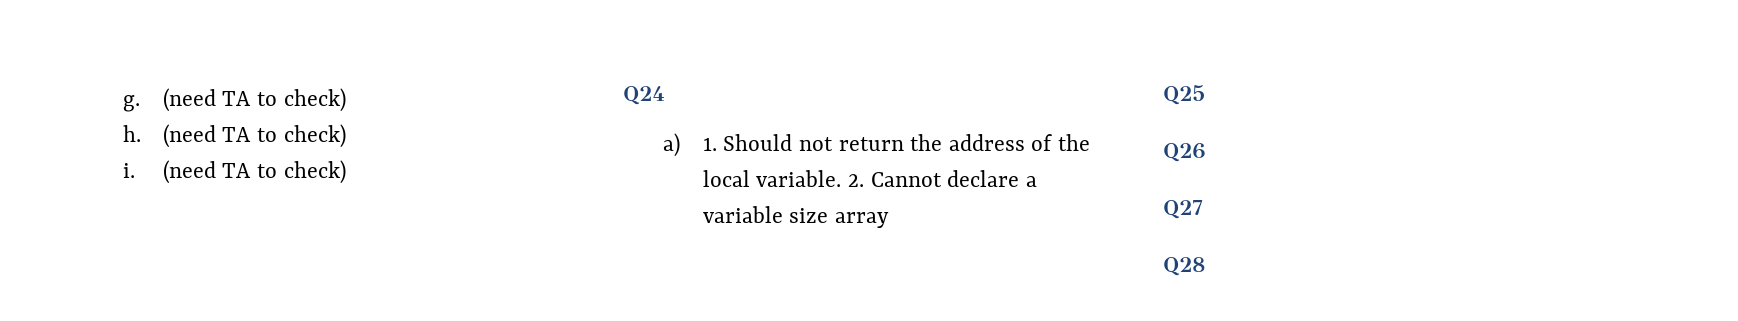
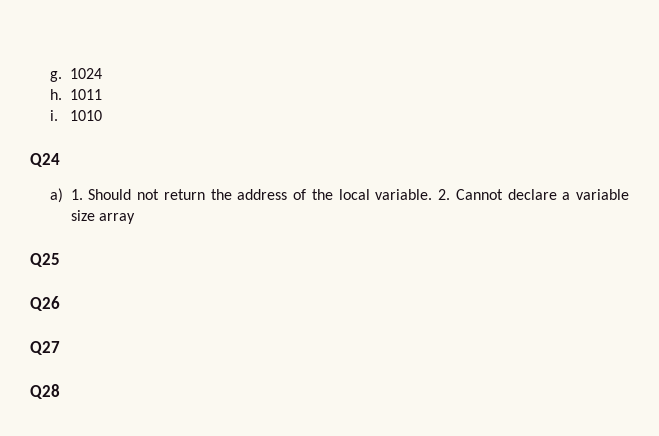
[162,88,346,112] [122,124,346,148] [122,160,346,184] (need TA to check) // h. (need TA to check) // i. (need TA to check) -> [69,68,102,79] [49,89,102,100] [49,110,102,121] 1024 // h. 1011 // i. 1010

